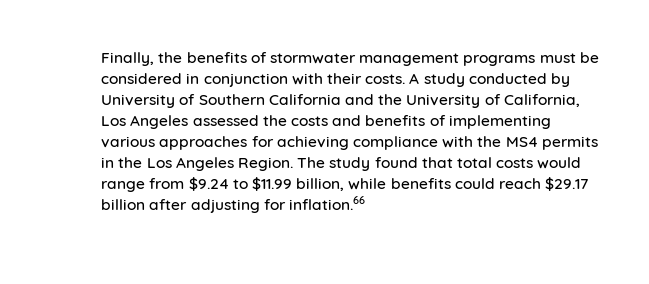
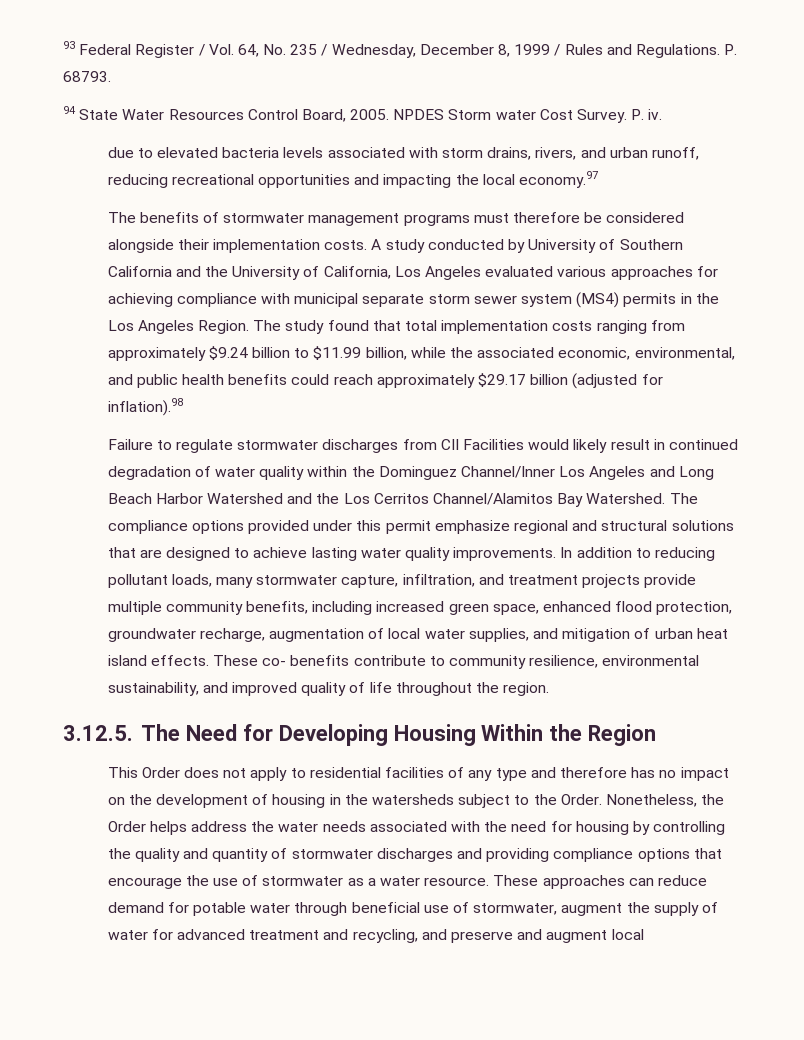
[101,52,183,66] Finally, the -> [63,41,738,58] [63,71,111,82] [63,106,663,123] [107,147,699,160] [107,171,599,188] [107,212,136,223] 93 Federal Register / Vol. 64, No. 235 / Wednesday, December 8, 1999 / Rules and Regulations. P. 68793. // 94 State Water Resources Control Board, 2005. NPDES Storm water Cost Survey. P. iv. // due to elevated bacteria levels associated with storm drains, rivers, and urban runoff, reducing recreational opportunities and impacting the local economy.97 // The
(576, 58) none -> [513,212,581,223] therefore
[186,73,363,87] in conjunction with their -> [107,239,321,253] alongside their implementation
[192,115,551,129] assessed the costs and benefits of implementing -> [485,266,554,277] evaluated
[477,136,538,147] the MS4 -> [294,292,620,308] municipal separate storm sewer system (MS4)
[496,157,582,169] [101,177,387,192] costs would range from $9.24 to $11.99 billion, while -> [441,320,685,334] [107,346,735,361] [107,374,225,388] implementation costs ranging from approximately $9.24 billion to $11.99 billion, while the associated economic, environmental, and public health
(541, 183) none -> [376,374,475,388] approximately
[149,196,366,213] after adjusting for inflation.66 -> [572,373,663,389] [107,398,183,416] [107,439,738,453] [107,466,714,480] [107,493,698,507] [107,520,734,534] [107,547,715,561] [107,574,697,588] [107,601,733,615] [107,628,728,642] [107,655,700,669] [107,682,550,696] [63,724,657,746] [107,767,729,781] [107,794,725,808] [107,821,726,835] [107,848,722,862] [107,875,707,889] [107,902,718,916] [107,929,644,943] (adjusted for inflation).98 // Failure to regulate stormwater discharges from CII Facilities would likely result in continued degradation of water quality within the Dominguez Channel/Inner Los Angeles and Long Beach Harbor Watershed and the Los Cerritos Channel/Alamitos Bay Watershed. The compliance options provided under this permit emphasize regional and structural solutions that are designed to achieve lasting water quality improvements. In addition to reducing pollutant loads, many stormwater capture, infiltration, and treatment projects provide multiple community benefits, including increased green space, enhanced flood protection, groundwater recharge, augmentation of local water supplies, and mitigation of urban heat island effects. These co- benefits contribute to community resilience, environmental sustainability, and improved quality of life throughout the region. // 3.12.5. The Need for Developing Housing Within the Region // This Order does not apply to residential facilities of any type and therefore has no impact on the development of housing in the watersheds subject to the Order. Nonetheless, the Order helps address the water needs associated with the need for housing by controlling the quality and quantity of stormwater discharges and providing compliance options that encourage the use of stormwater as a water resource. These approaches can reduce demand for potable water through beneficial use of stormwater, augment the supply of water for advanced treatment and recycling, and preserve and augment local

